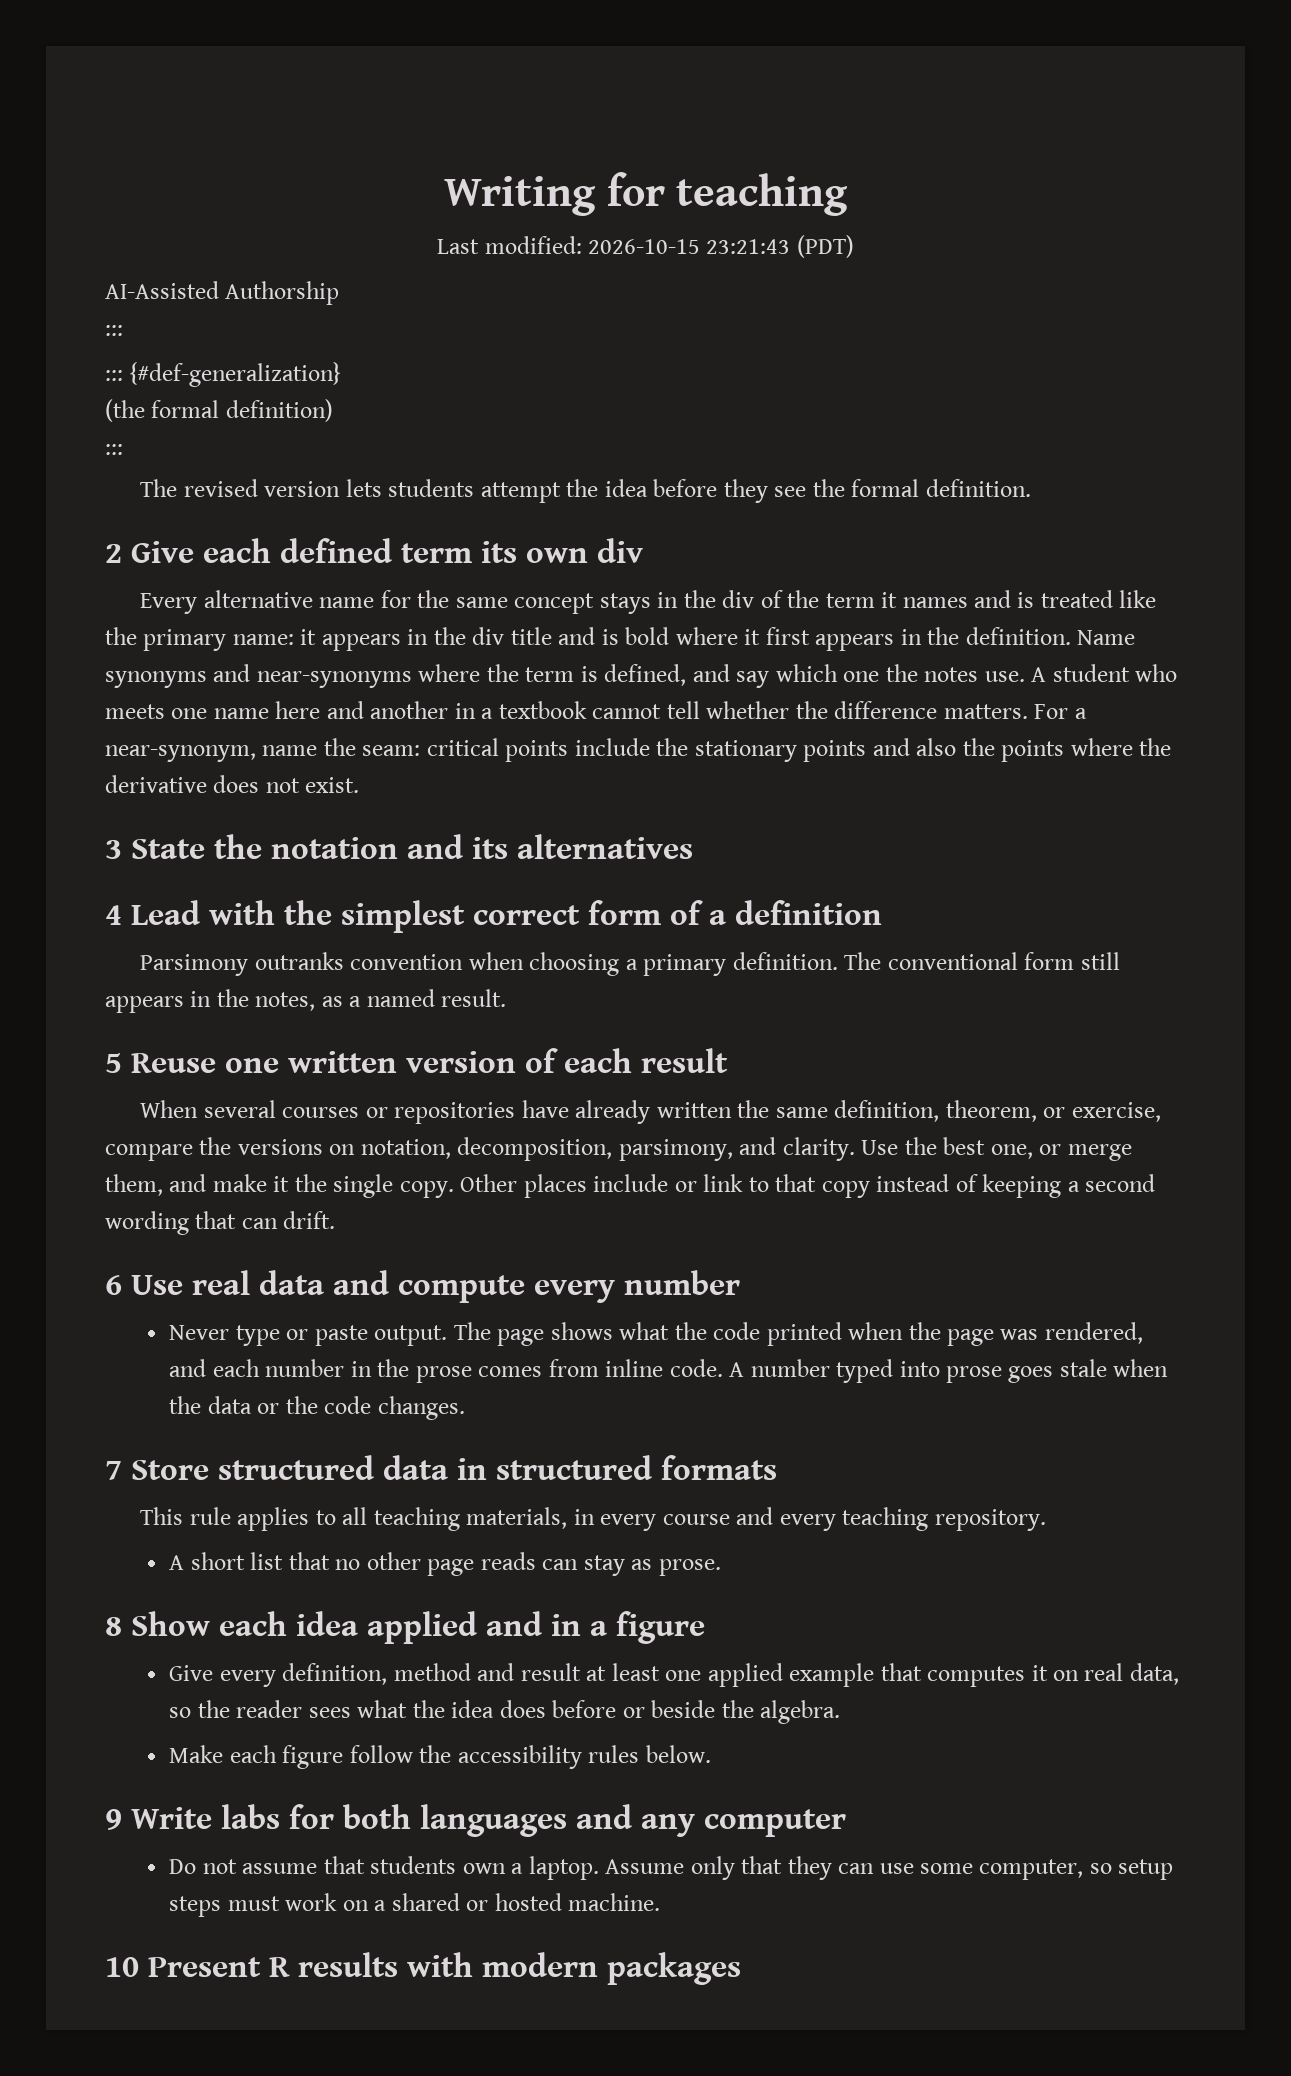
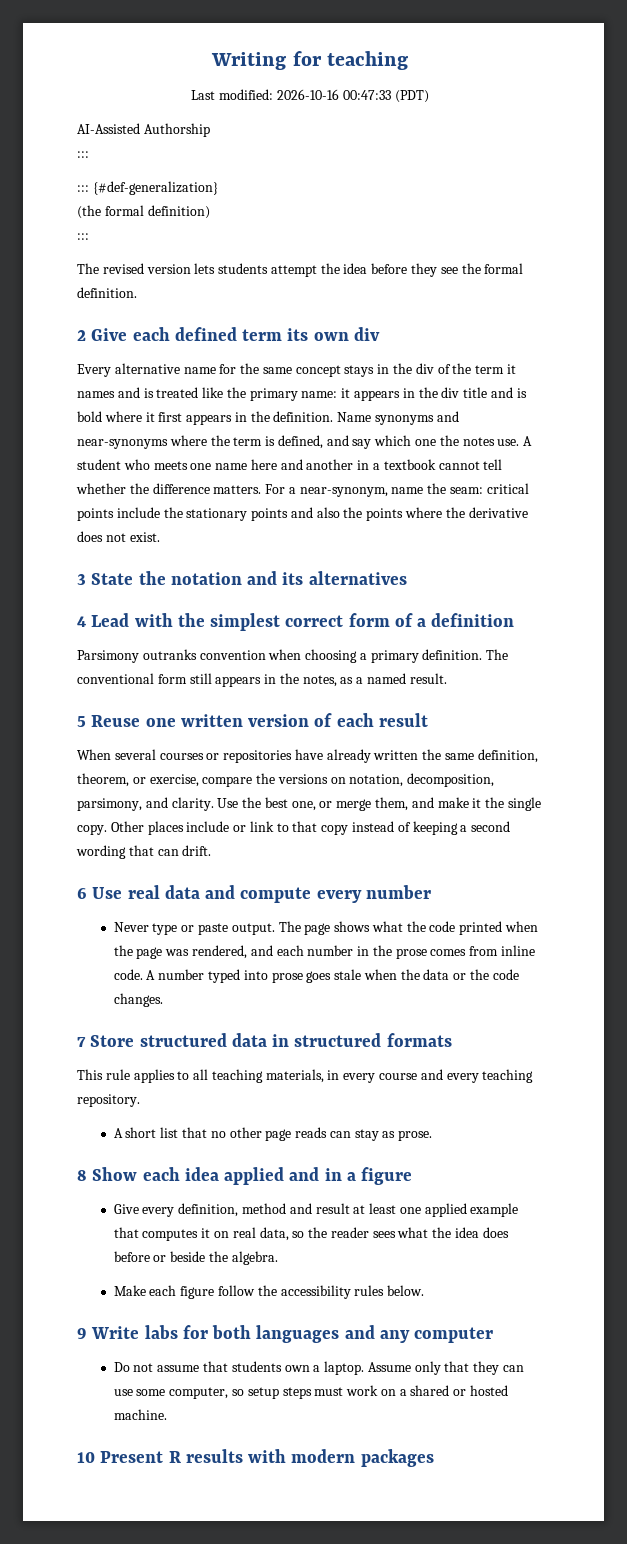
[588,239,791,254] 2026-10-15 23:21:43 -> [277,89,391,100] 2026-10-16 00:47:33

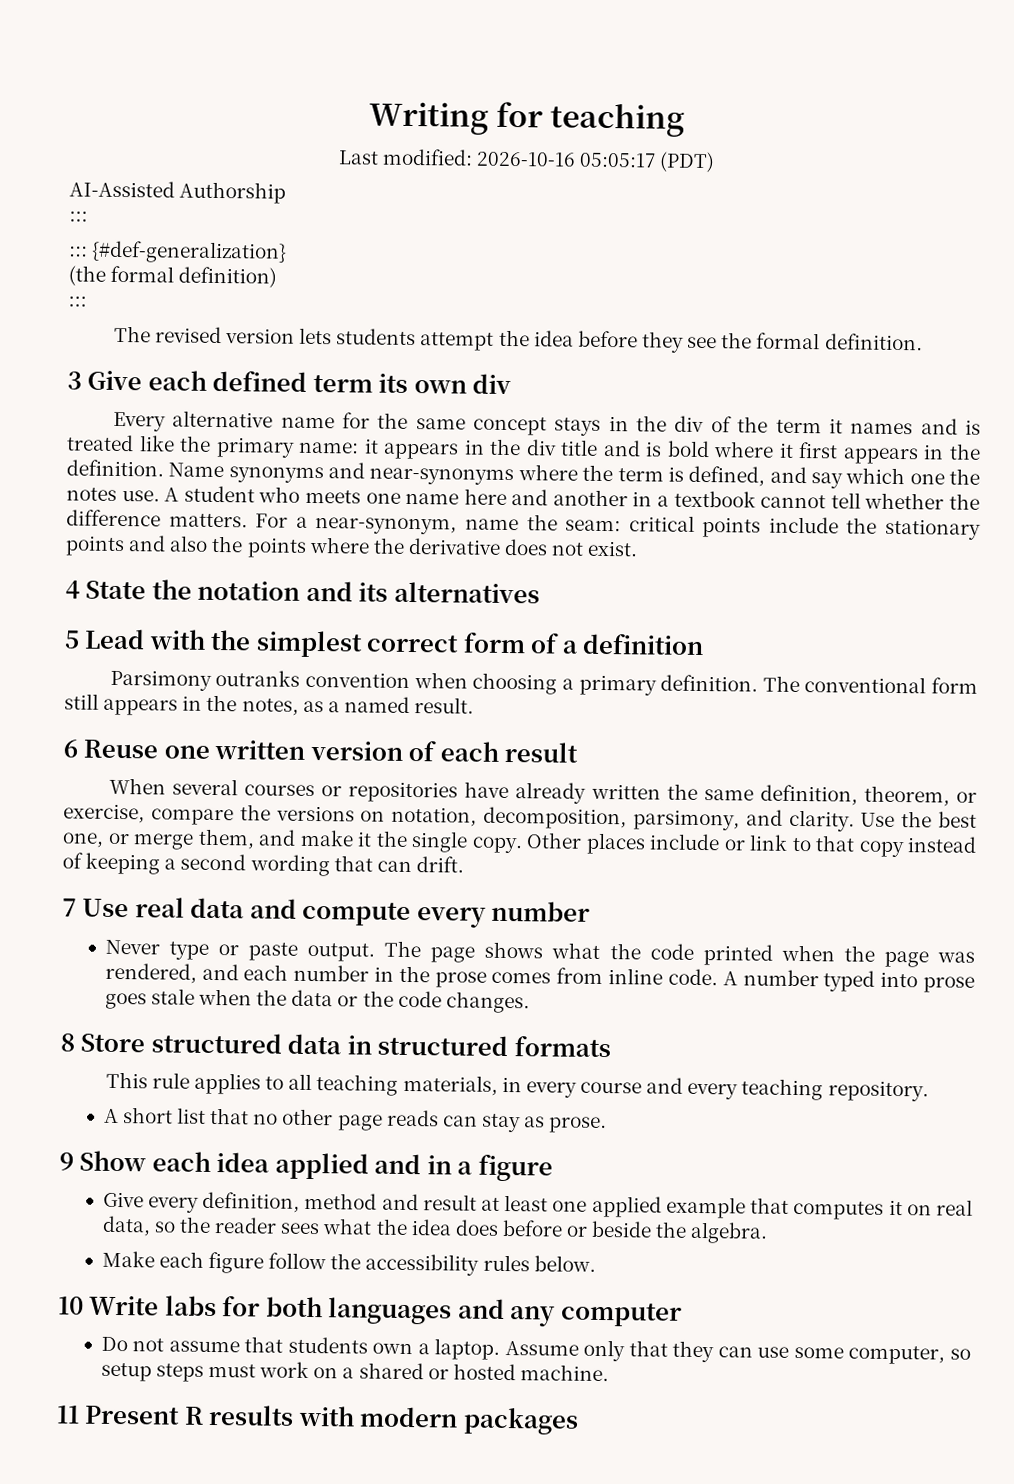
[342,90,391,100] 00:47:33 -> [579,152,657,168] 05:05:17
[77,330,86,341] 2 -> [67,371,82,390] 3
[77,574,86,585] 3 -> [65,580,80,599] 4
[77,616,86,627] 4 -> [64,630,80,649] 5
[77,716,86,727] 5 -> [63,739,79,758] 6
[77,888,87,899] 6 -> [62,898,77,917] 7
[77,1037,86,1047] 7 -> [60,1033,75,1052] 8
[77,1170,87,1181] 8 -> [59,1152,74,1171] 9
[77,1328,87,1339] 9 -> [58,1296,84,1315] 10
[77,1452,95,1463] 10 -> [56,1405,80,1424] 11

